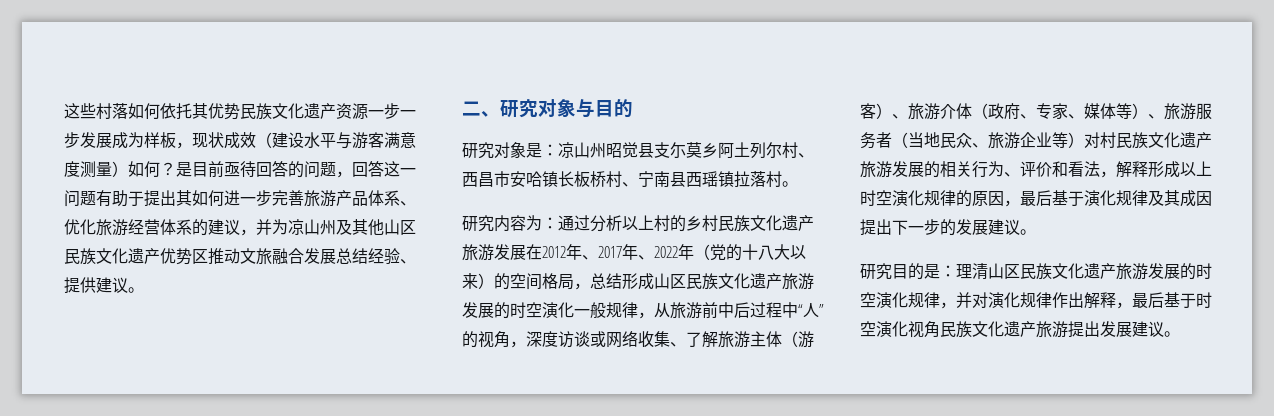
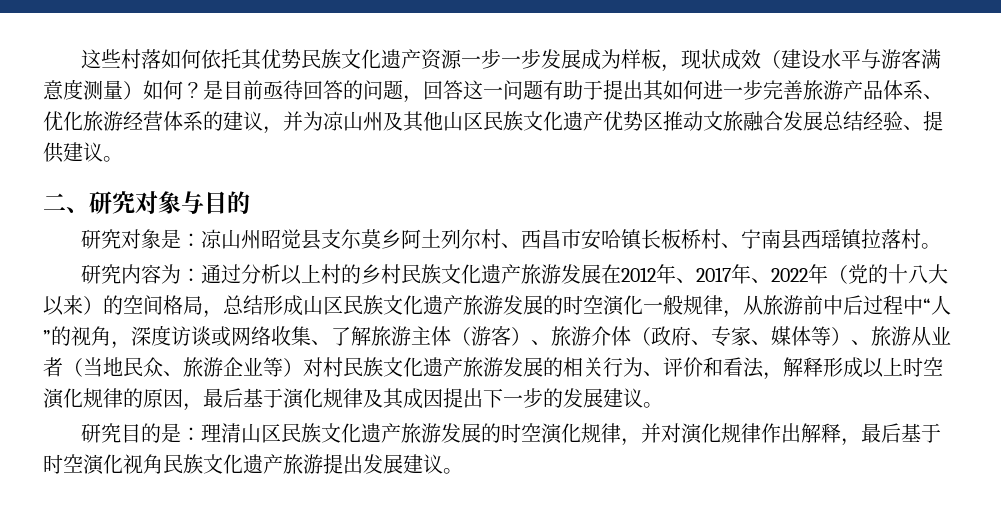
[1196,103,1212,120] [860,132,876,149] 服务 -> [911,326,951,346] 从业

